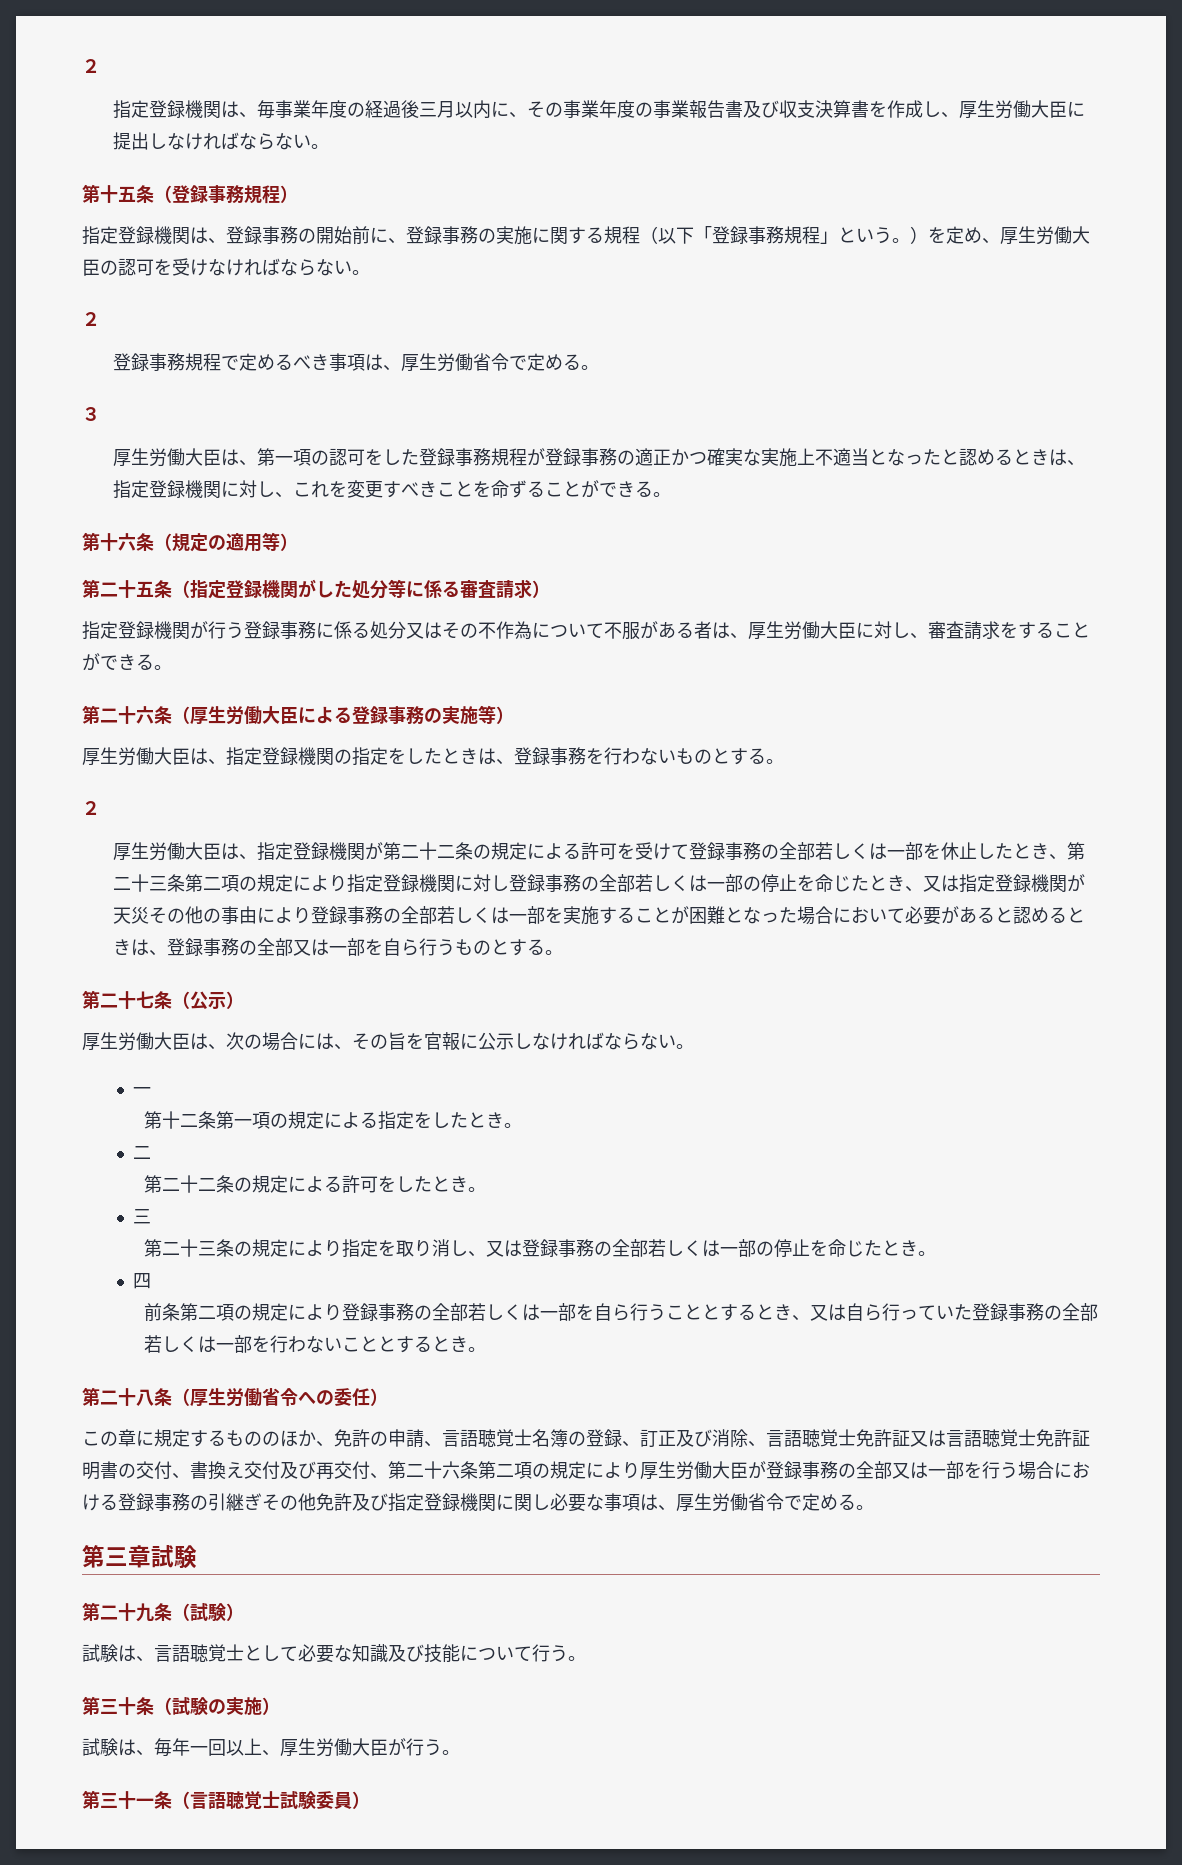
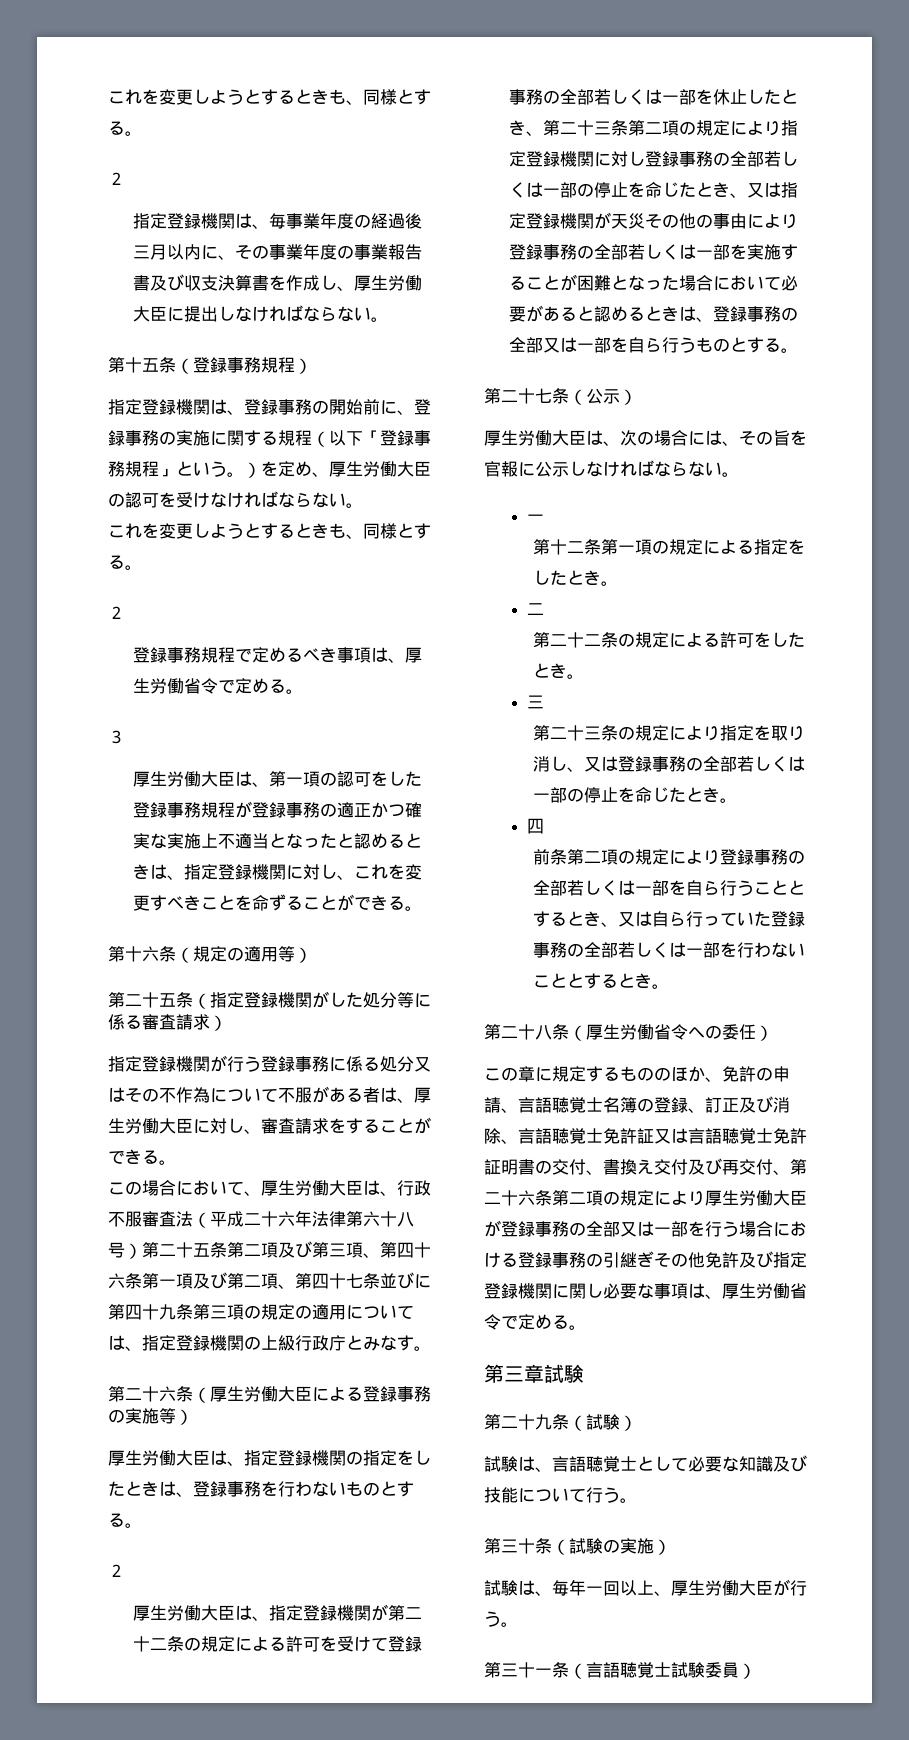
(82, 66) none -> [108,89,431,105] [108,121,142,136] これを変更しようとするときも、同様とする。 //
(370, 272) none -> [108,523,431,539] [108,555,142,570] // これを変更しようとするときも、同様とする。
(172, 667) none -> [108,1180,431,1196] [108,1210,414,1228] [108,1241,431,1259] [108,1272,431,1289] [108,1304,414,1320] [108,1335,431,1351] // この場合において、厚生労働大臣は、行政不服審査法（平成二十六年法律第六十八号）第二十五条第二項及び第三項、第四十六条第一項及び第二項、第四十七条並びに第四十九条第三項の規定の適用については、指定登録機関の上級行政庁とみなす。

